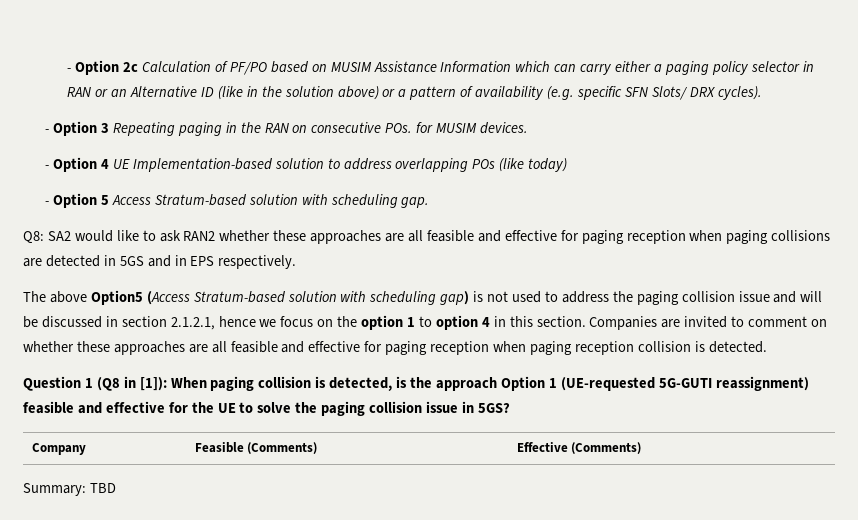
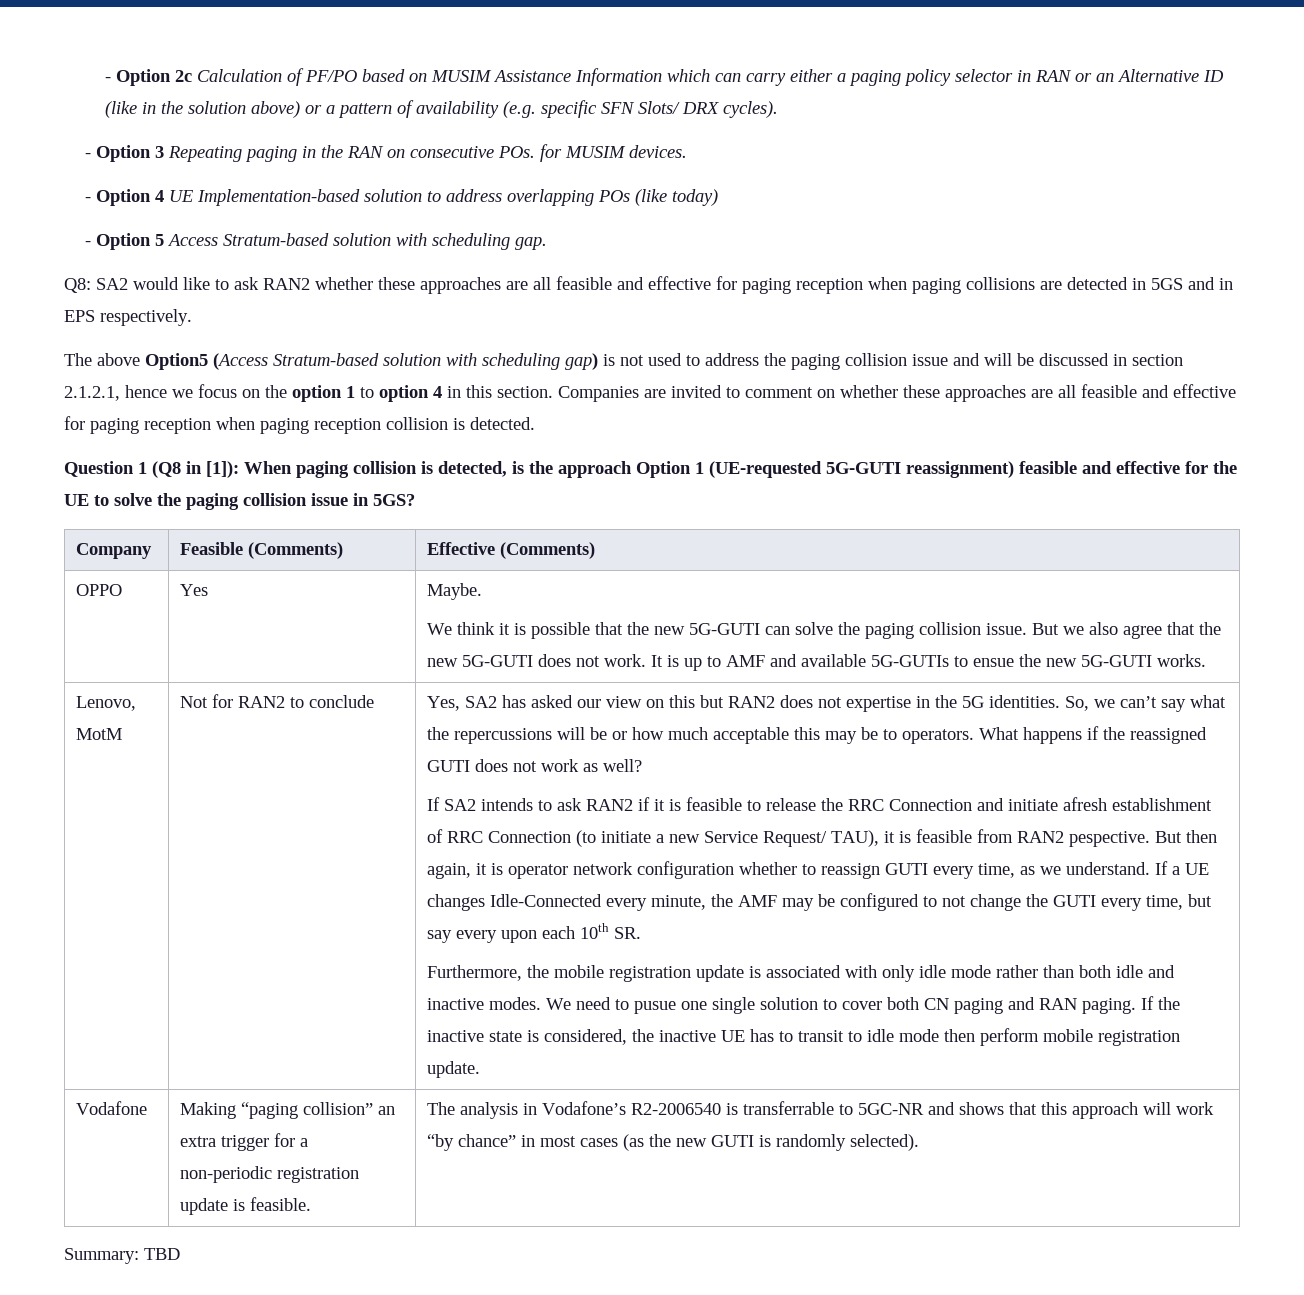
(642, 448) none -> [75,584,122,596] [179,584,208,596] [426,583,482,600] [426,622,1221,639] [426,654,1206,671] [75,696,136,711] [75,728,122,740] [179,694,374,708] [426,695,1226,712] [426,726,1207,744] [426,759,642,772] [426,797,1212,811] [426,829,1217,847] [426,861,1209,879] [426,893,1212,911] [426,923,641,943] [426,965,1175,982] [426,996,1180,1014] [426,1028,1180,1046] [426,1061,480,1078] [75,1101,147,1115] [179,1102,395,1119] [179,1133,308,1151] [179,1166,359,1183] [179,1197,311,1215] [426,1101,1214,1119] [426,1134,919,1151] // OPPO | Yes | Maybe. // We think it is possible that the new 5G-GUTI can solve the paging collision issue. But we also agree that the new 5G-GUTI does not work. It is up to AMF and available 5G-GUTIs to ensue the new 5G-GUTI works. // Lenovo, MotM | Not for RAN2 to conclude | Yes, SA2 has asked our view on this but RAN2 does not expertise in the 5G identities. So, we can’t say what the repercussions will be or how much acceptable this may be to operators. What happens if the reassigned GUTI does not work as well? // If SA2 intends to ask RAN2 if it is feasible to release the RRC Connection and initiate afresh establishment of RRC Connection (to initiate a new Service Request/ TAU), it is feasible from RAN2 pespective. But then again, it is operator network configuration whether to reassign GUTI every time, as we understand. If a UE changes Idle-Connected every minute, the AMF may be configured to not change the GUTI every time, but say every upon each 10th SR. // Furthermore, the mobile registration update is associated with only idle mode rather than both idle and inactive modes. We need to pusue one single solution to cover both CN paging and RAN paging. If the inactive state is considered, the inactive UE has to transit to idle mode then perform mobile registration update. // Vodafone | Making “paging collision” an extra trigger for a non-periodic registration update is feasible. | The analysis in Vodafone’s R2-2006540 is transferrable to 5GC-NR and shows that this approach will work “by chance” in most cases (as the new GUTI is randomly selected).

